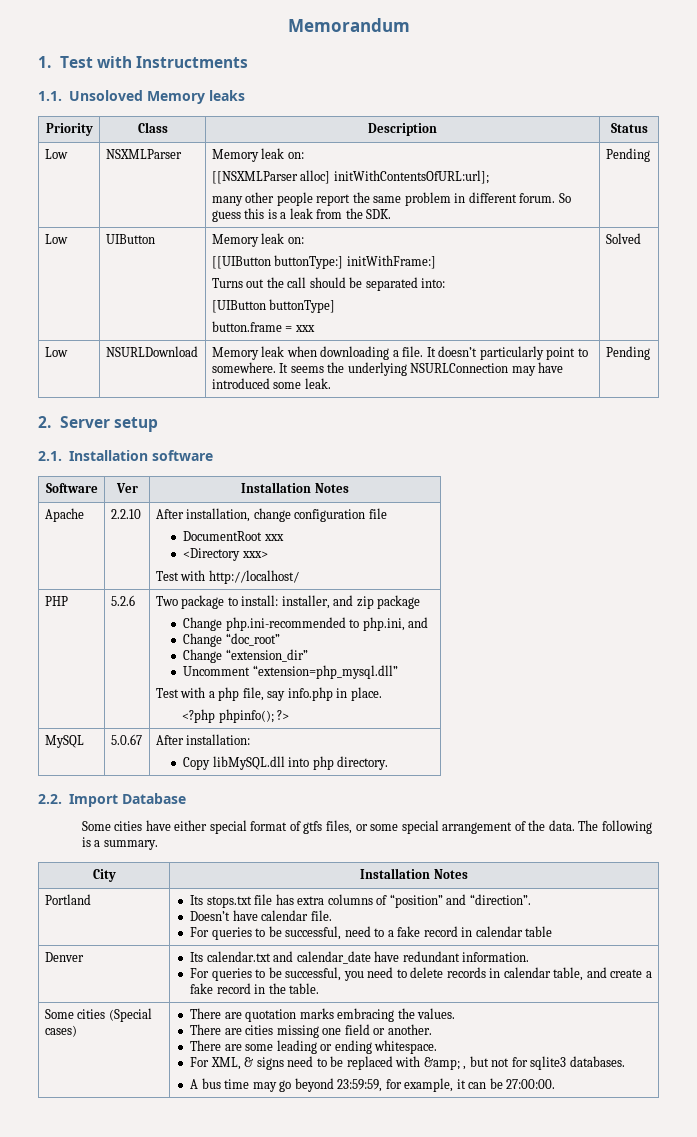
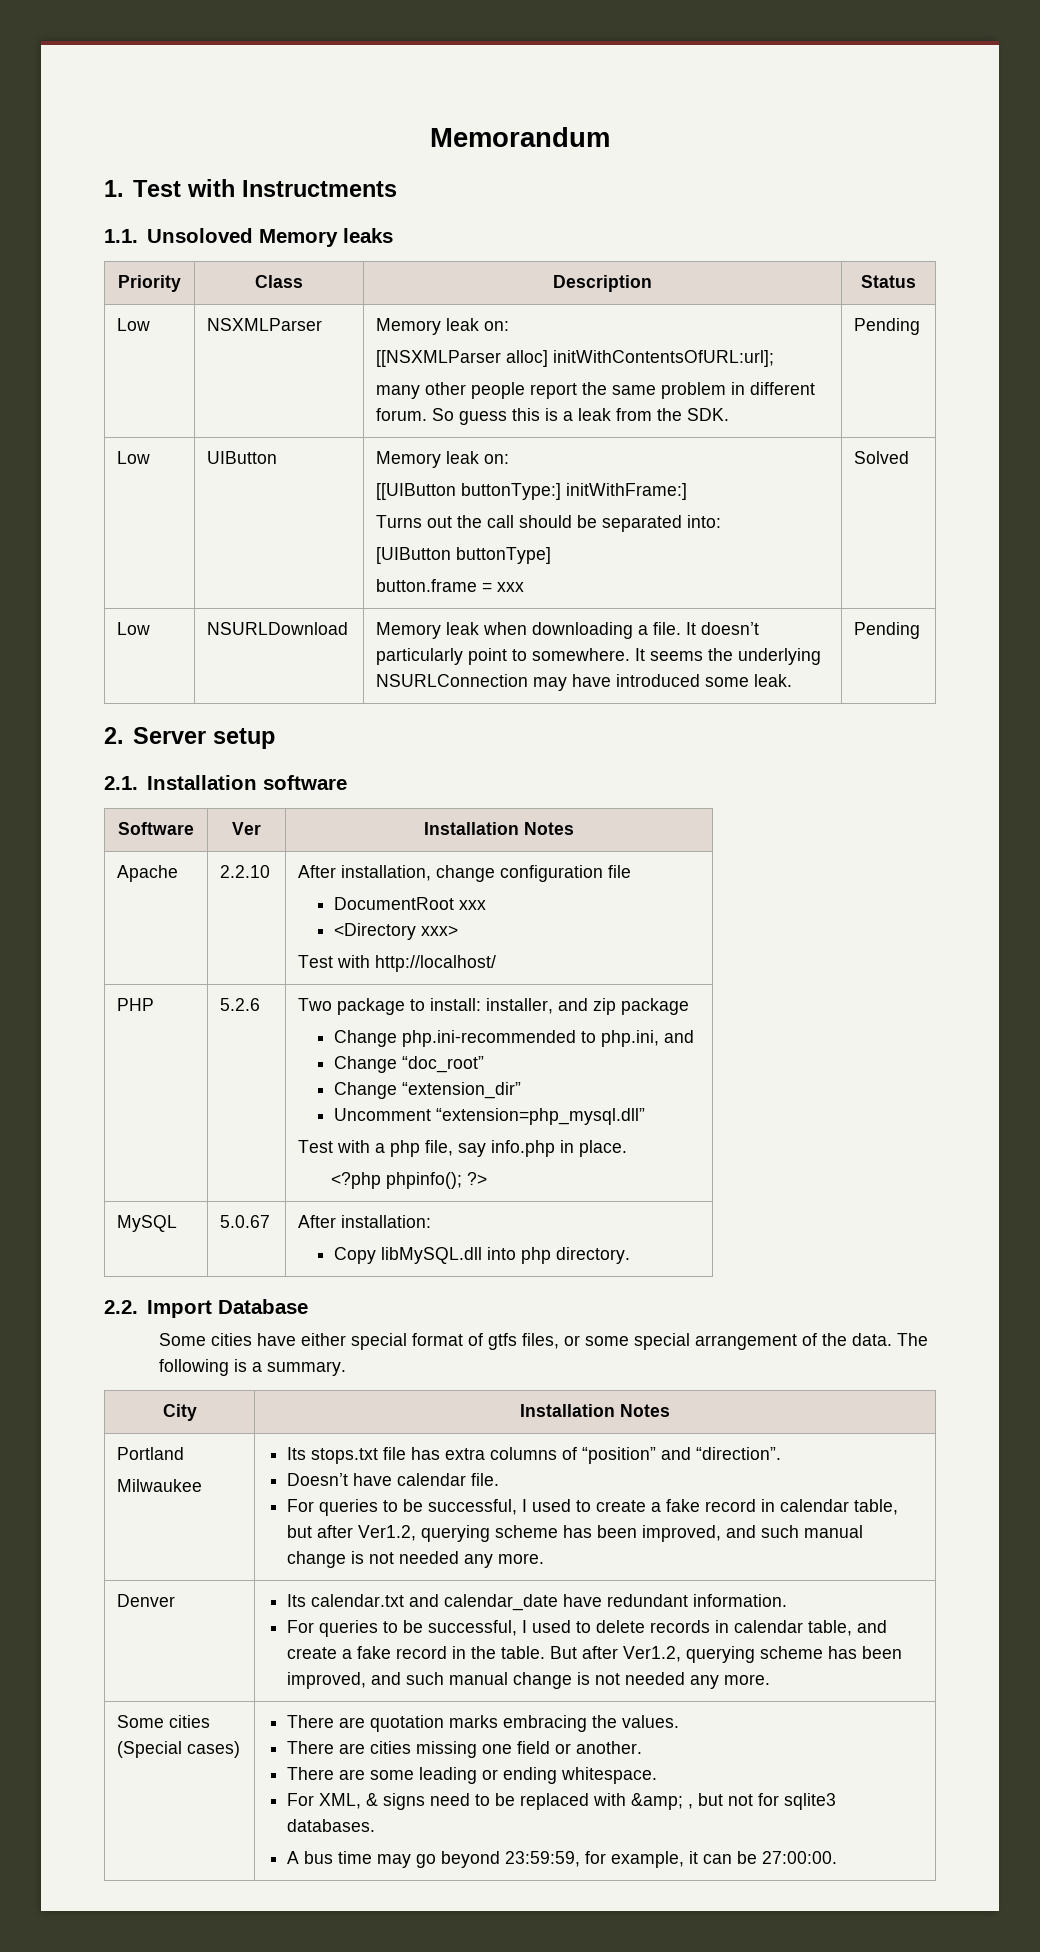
(91, 899) none -> [117,1479,203,1492] // Milwaukee
[344,926,385,937] need to -> [521,1499,646,1512] I used to create
[525,926,553,937] table -> [853,1499,898,1515] [286,1525,863,1542] [286,1551,544,1568] table, but after Ver1.2, querying scheme has been improved, and such manual change is not needed any more.
[343,967,394,981] you need -> [521,1620,571,1633] I used
(320, 988) none -> [549,1646,902,1663] [286,1672,770,1689] But after Ver1.2, querying scheme has been improved, and such manual change is not needed any more.

